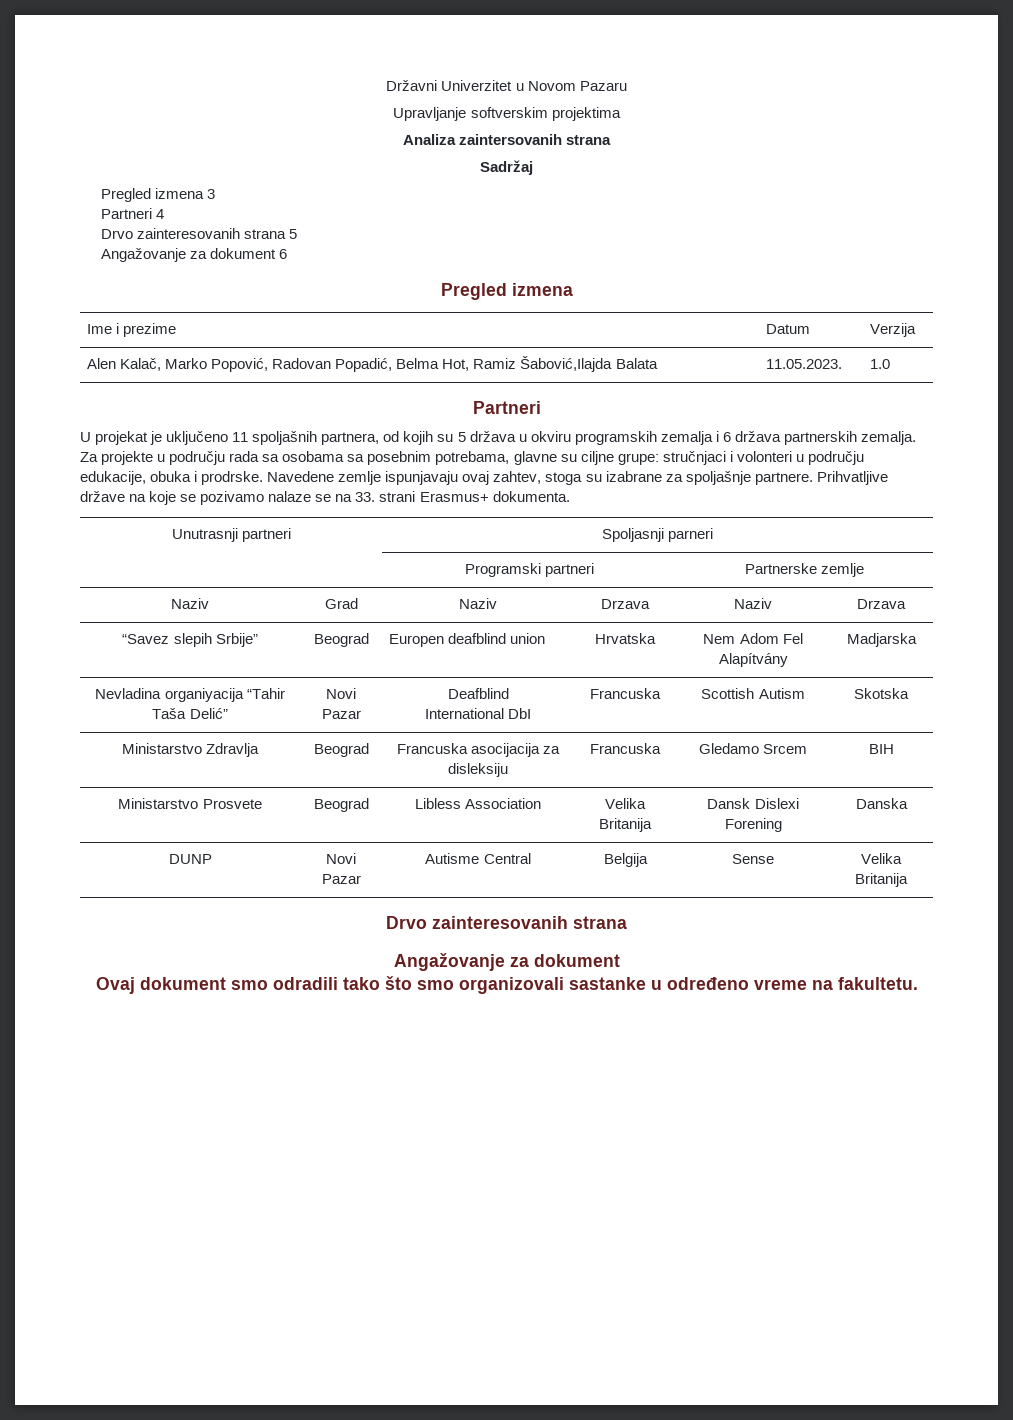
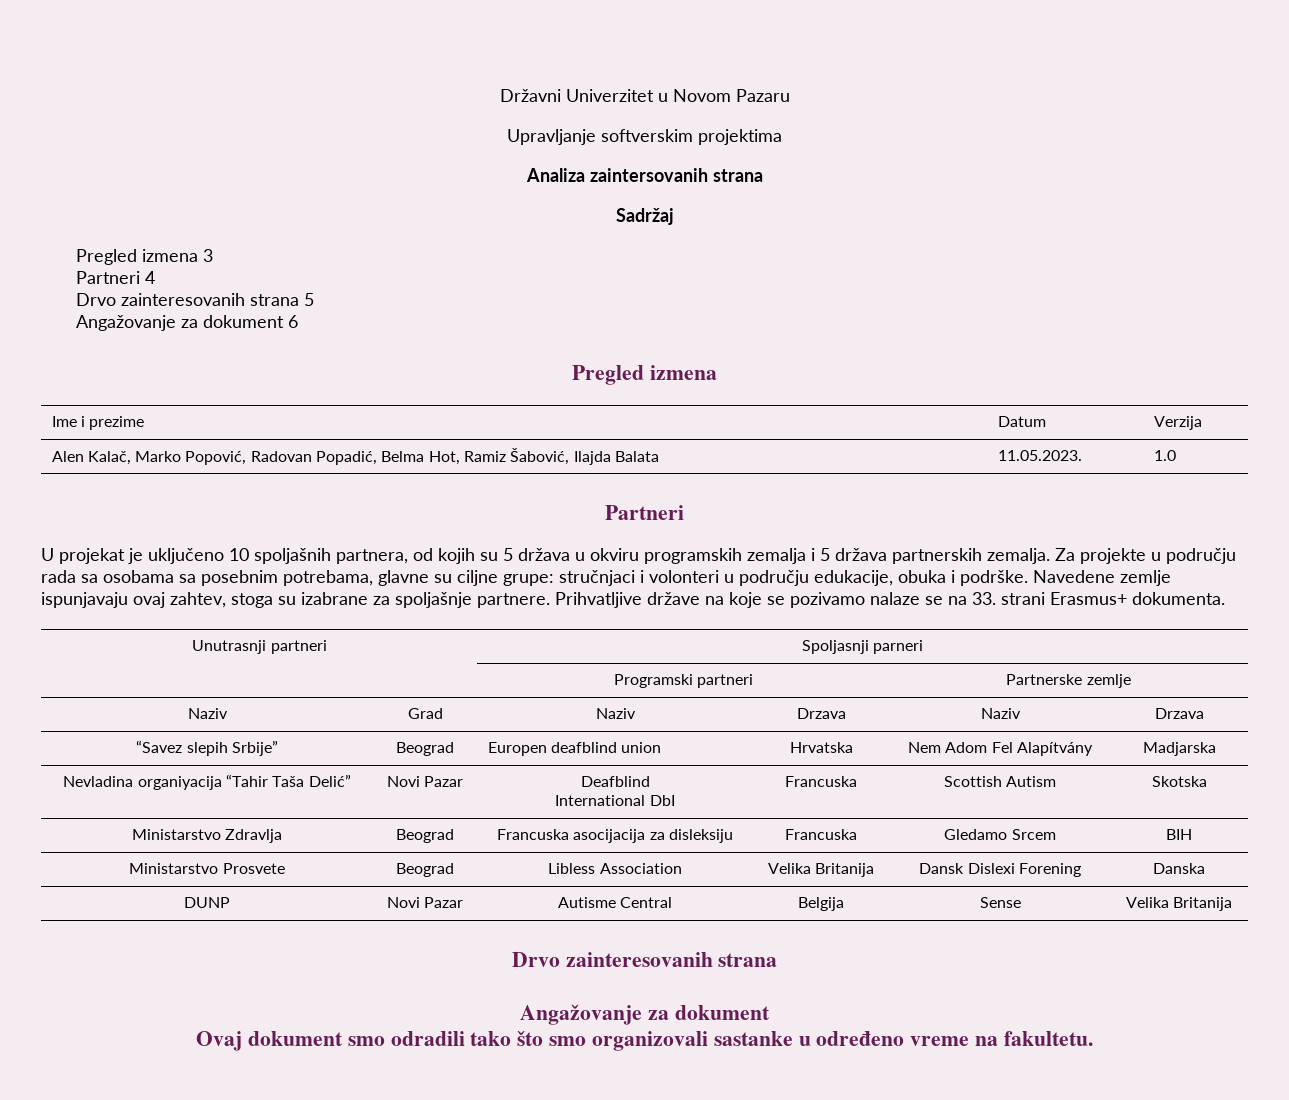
[520,356,613,372] Šabović,Ilajda -> [510,448,611,465] Šabović, Ilajda
[232,432,249,442] 11 -> [229,548,249,561] 10
[722,432,731,442] 6 -> [820,548,830,561] 5
[201,471,264,485] prodrske. -> [960,570,1028,586] podrške.

